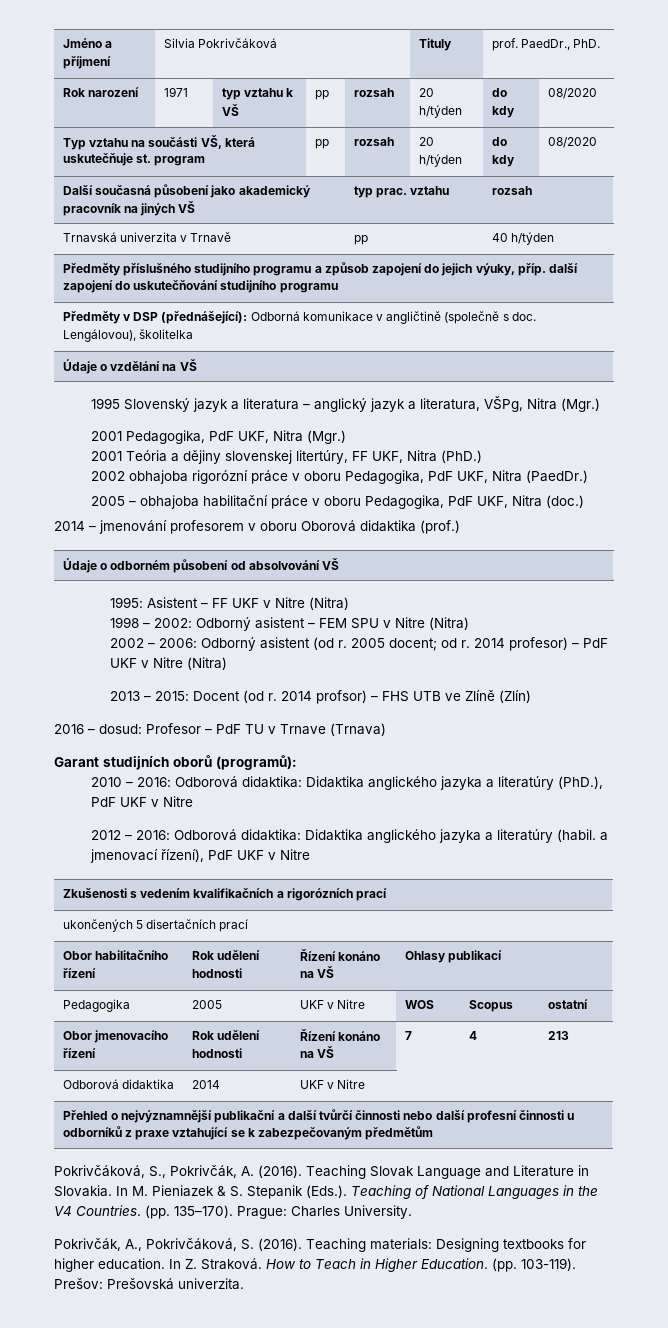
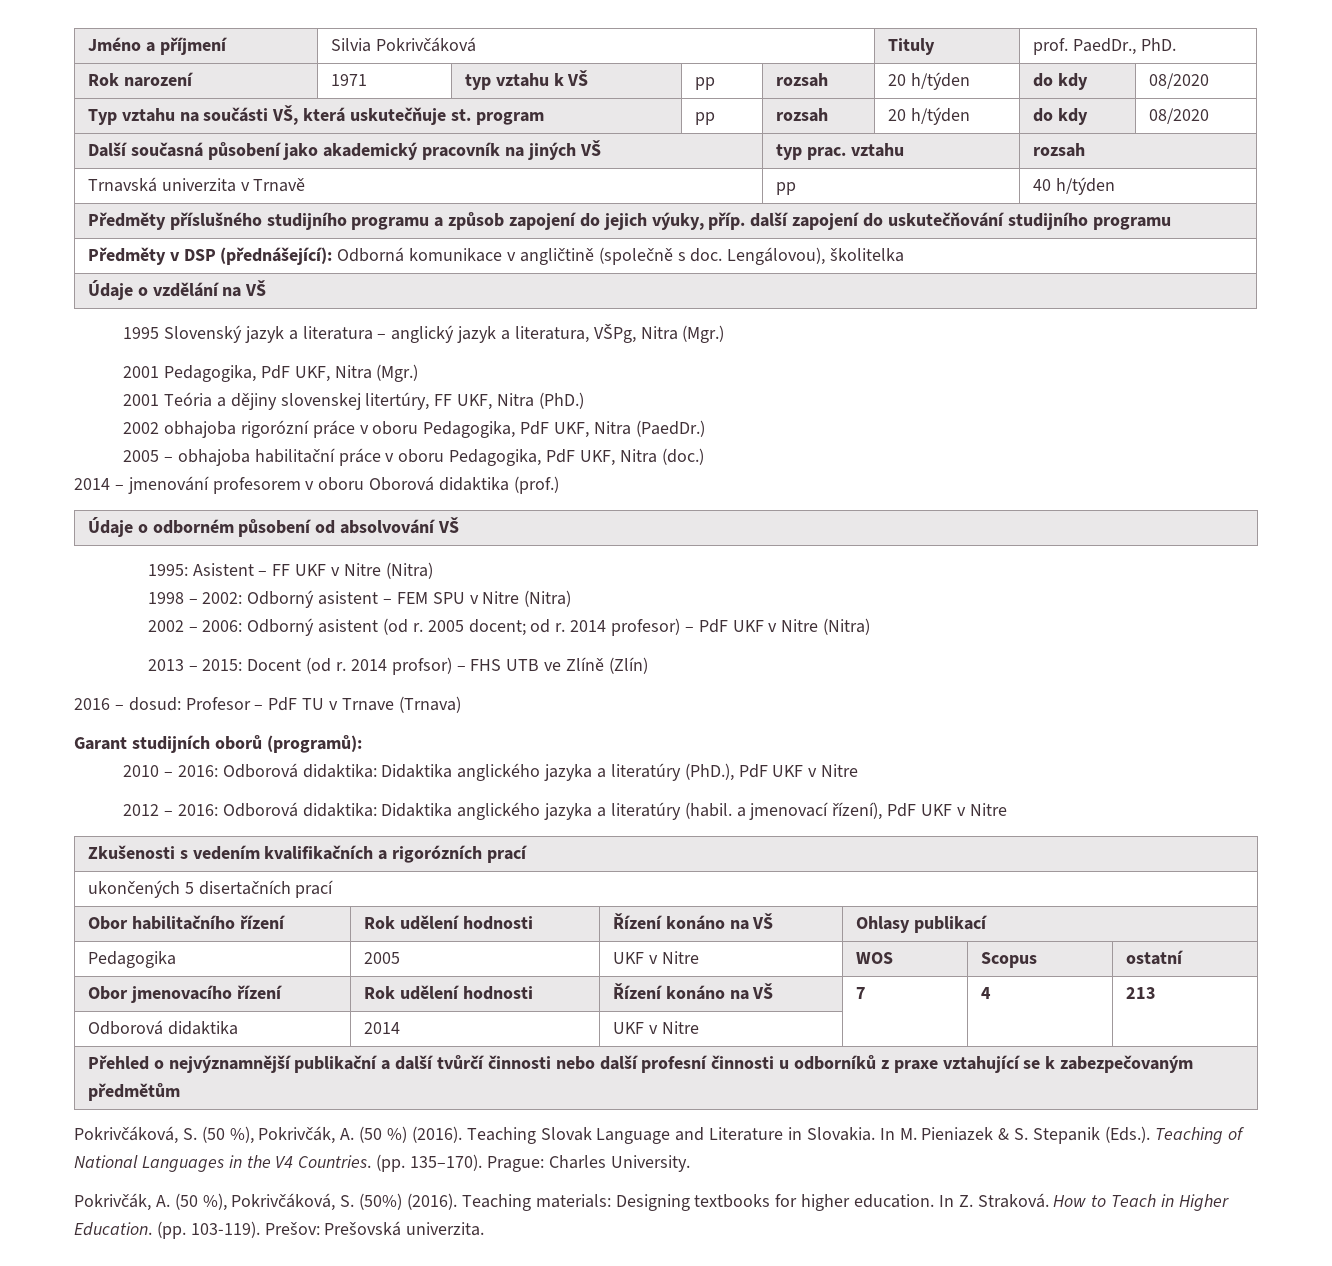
[149,1165,254,1178] S., Pokrivčák, A. -> [182,1126,408,1144] S. (50 %), Pokrivčák, A. (50 %)
[125,1238,254,1251] A., Pokrivčáková, S. -> [155,1193,403,1211] A. (50 %), Pokrivčáková, S. (50%)

